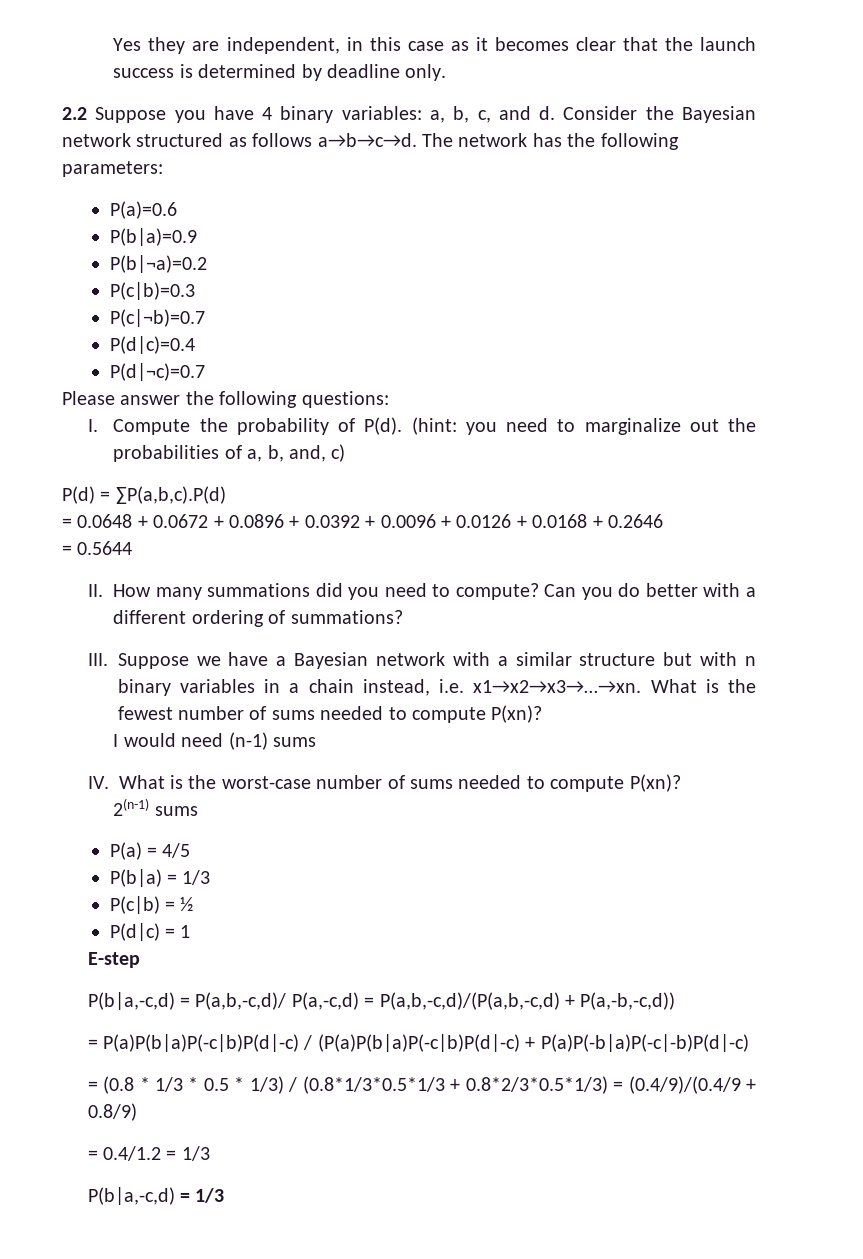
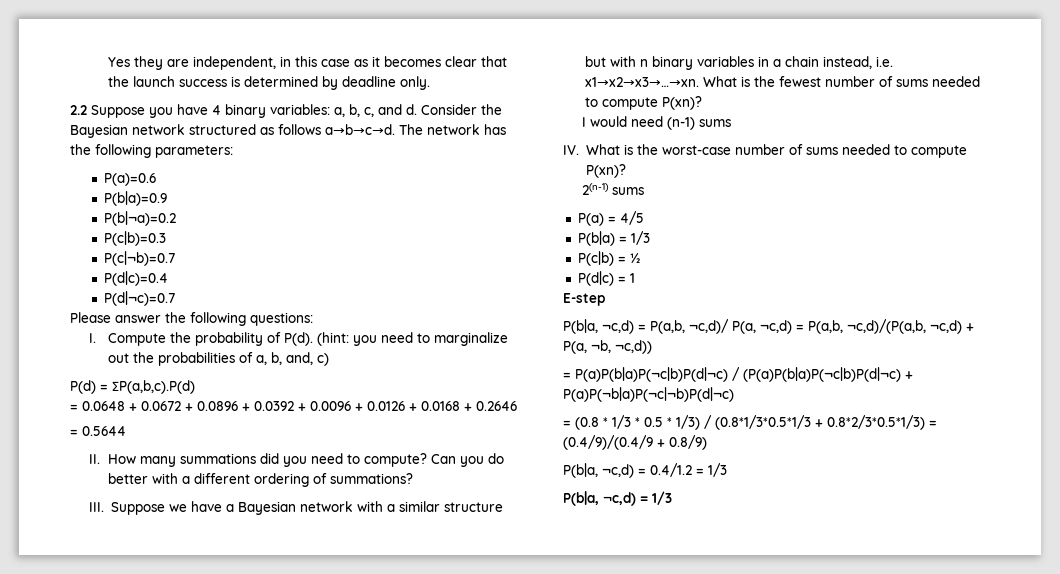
[87,992,676,1010] [87,1034,749,1052] P(b|a,-c,d) = P(a,b,-c,d)/ P(a,-c,d) = P(a,b,-c,d)/(P(a,b,-c,d) + P(a,-b,-c,d)) // = P(a)P(b|a)P(-c|b)P(d|-c) / (P(a)P(b|a)P(-c|b)P(d|-c) + P(a)P(-b|a)P(-c|-b)P(d|-c) -> [563,319,975,334] [563,340,653,354] [563,367,914,382] [563,387,735,402] P(b|a, ¬c,d) = P(a,b, ¬c,d)/ P(a, ¬c,d) = P(a,b, ¬c,d)/(P(a,b, ¬c,d) + P(a, ¬b, ¬c,d)) // = P(a)P(b|a)P(¬c|b)P(d|¬c) / (P(a)P(b|a)P(¬c|b)P(d|¬c) + P(a)P(¬b|a)P(¬c|¬b)P(d|¬c)
(137, 1112) none -> [563,463,635,478] P(b|a, ¬c,d)
[87,1187,175,1205] P(b|a,-c,d) -> [563,491,637,506] P(b|a, ¬c,d)

